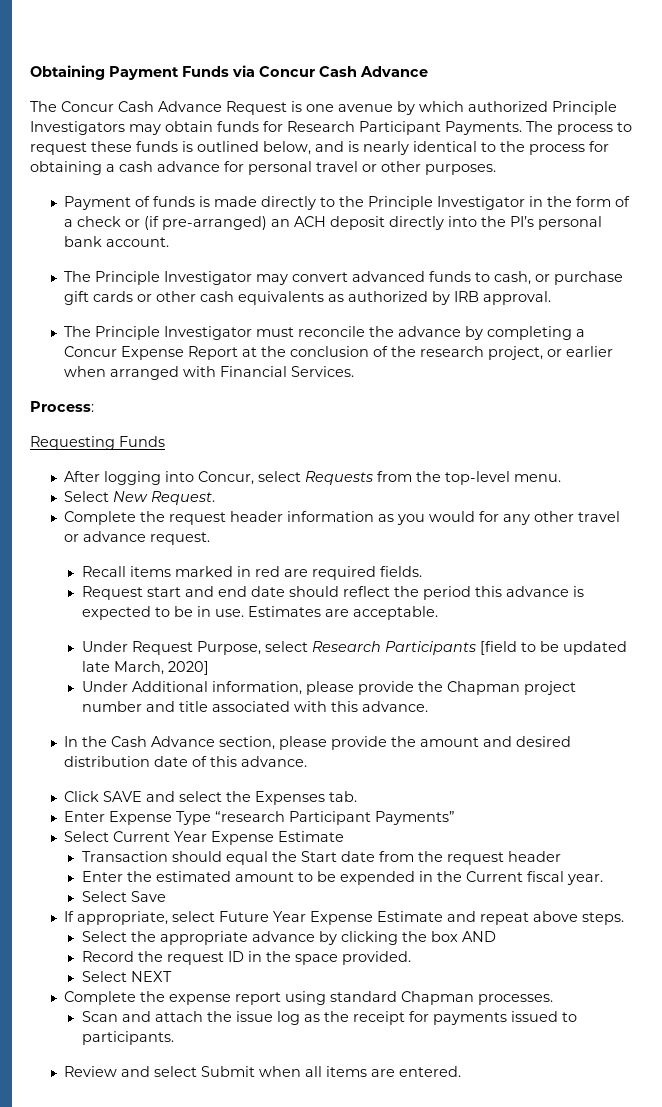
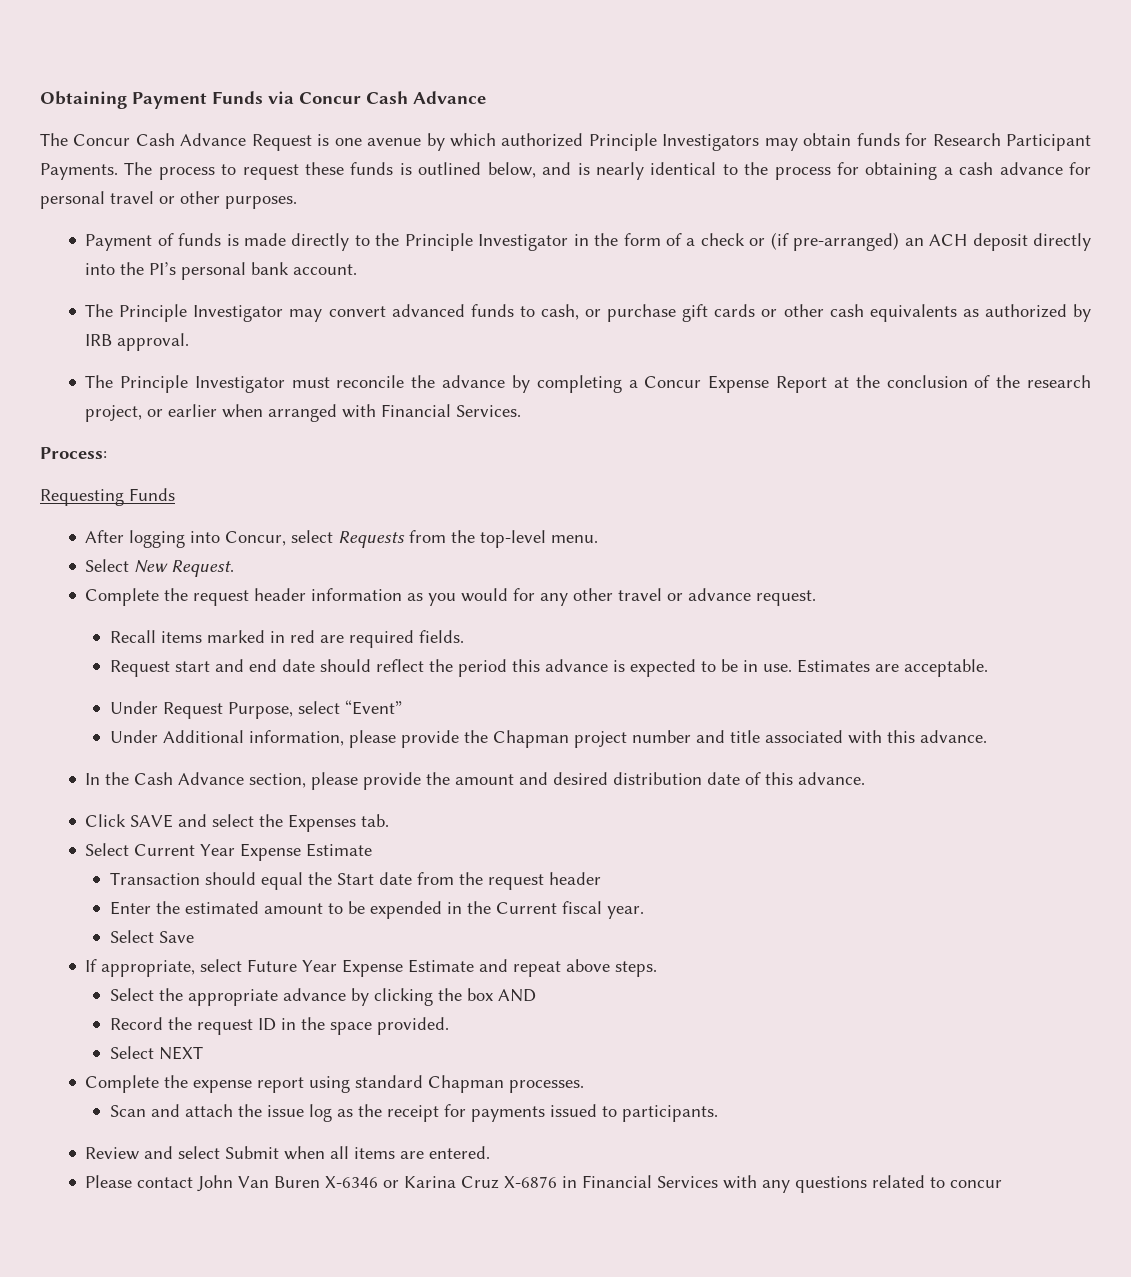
[311,641,627,655] [81,661,209,675] Research Participants [field to be updated late March, 2020] -> [344,700,402,715] “Event”
[63,811,455,825] // Enter Expense Type “research Participant Payments” -> (390, 820) none
(461, 1071) none -> [85,1175,1003,1193] // Please contact John Van Buren X-6346 or Karina Cruz X-6876 in Financial Services with any questions related to concur

